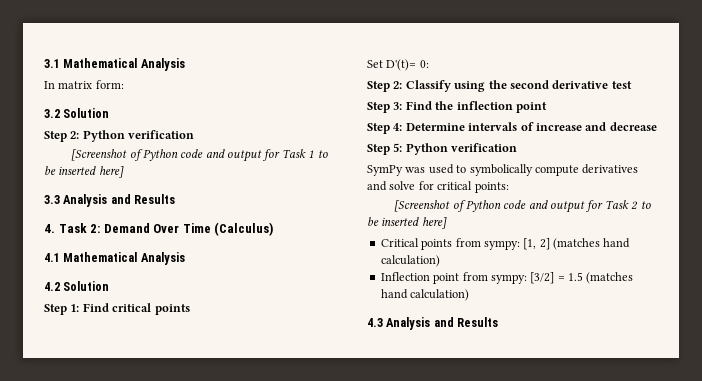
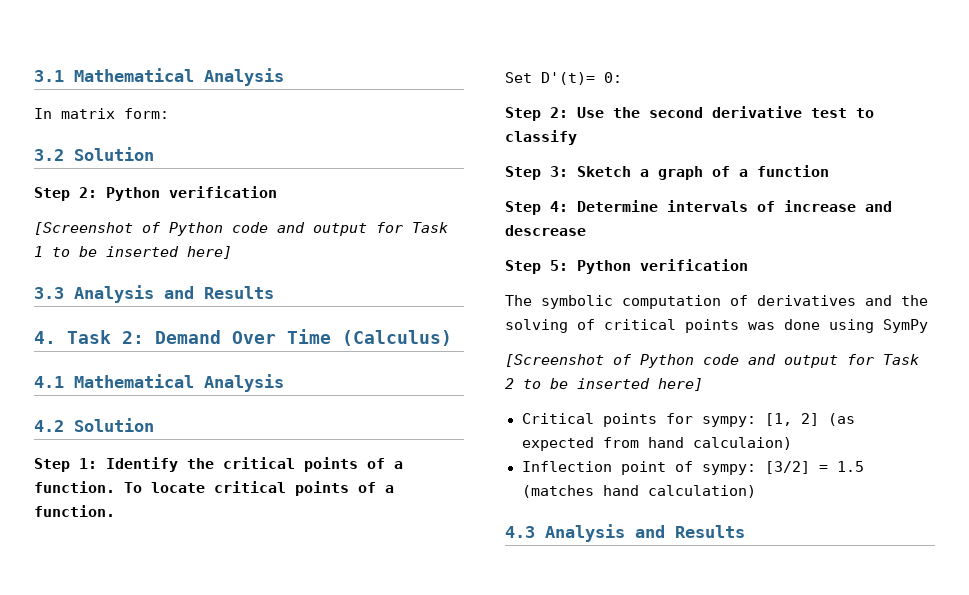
[82,303,190,315] Find critical points -> [106,457,403,472] [34,481,394,496] [34,505,115,517] Identify the critical points of a function. To locate critical points of a function.
[405,80,486,92] Classify using -> [577,107,604,118] Use
(632, 85) none -> [856,108,874,118] [505,130,577,145] to classify
[405,101,547,113] Find the inflection point -> [577,165,829,180] Sketch a graph of a function
[609,122,657,131] decrease -> [505,225,586,236] descrease
[367,164,639,176] [367,181,509,193] SymPy was used to symbolically compute derivatives and solve for critical points: -> [505,295,928,309] [505,319,928,333] The symbolic computation of derivatives and the solving of critical points was done using SymPy
[455,238,481,247] from -> [665,413,693,424] for
[553,238,631,250] [380,255,440,267] (matches hand calculation) -> [827,413,855,426] [521,437,792,451] (as expected from hand calculaion)
[462,272,488,281] from -> [674,461,693,472] of

